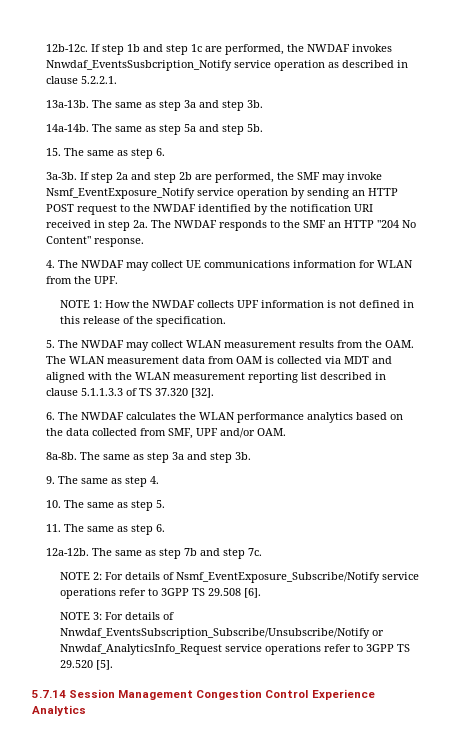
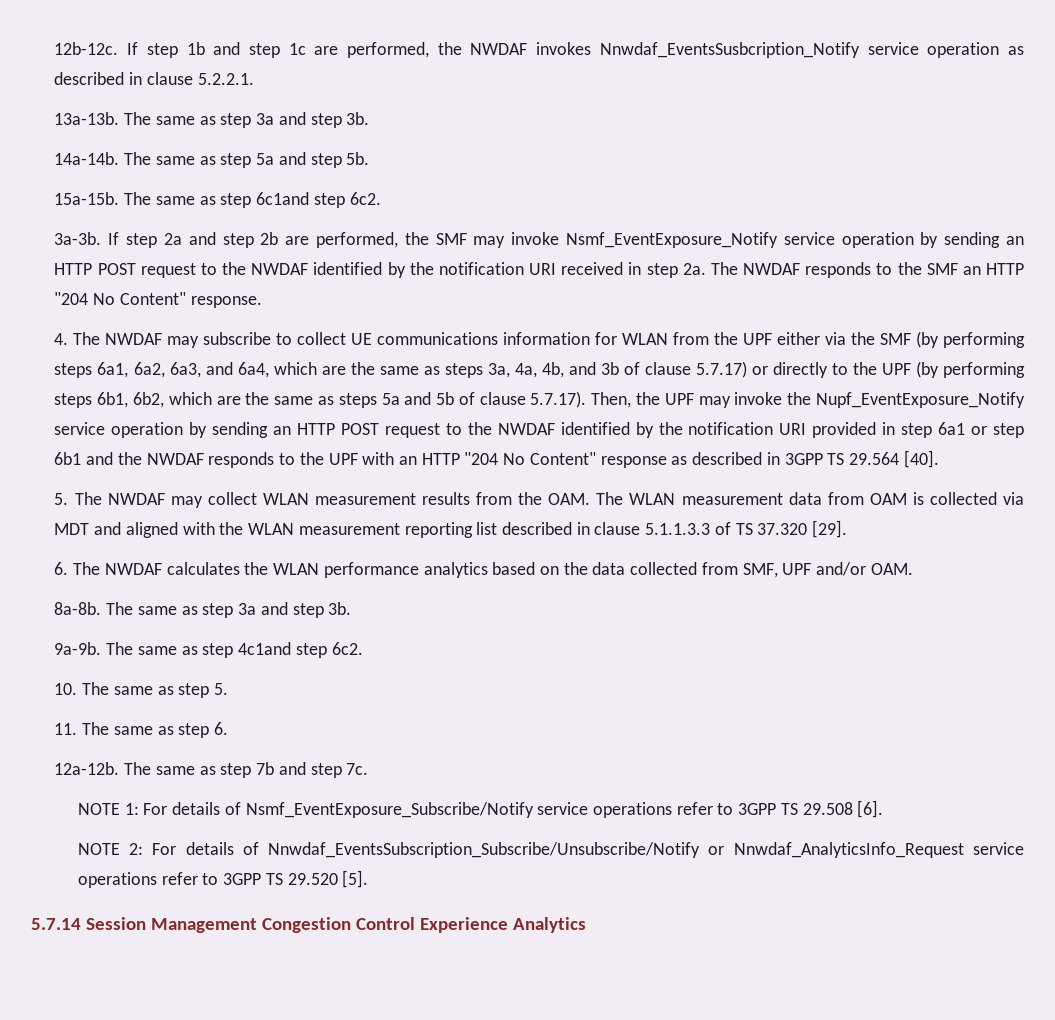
[46,148,166,159] 15. The same as step 6. -> [54,192,381,208] 15a-15b. The same as step 6c1and step 6c2.
(150, 266) none -> [203,332,293,345] subscribe to
[94,276,119,284] [60,300,415,308] [60,316,227,327] UPF. // NOTE 1: How the NWDAF collects UPF information is not defined in this release of the specification. -> [743,331,1025,348] [54,361,1025,378] [54,391,1025,408] [54,422,1024,438] [54,450,939,468] UPF either via the SMF (by performing steps 6a1, 6a2, 6a3, and 6a4, which are the same as steps 3a, 4a, 4b, and 3b of clause 5.7.17) or directly to the UPF (by performing steps 6b1, 6b2, which are the same as steps 5a and 5b of clause 5.7.17). Then, the UPF may invoke the Nupf_EventExposure_Notify service operation by sending an HTTP POST request to the NWDAF identified by the notification URI provided in step 6a1 or step 6b1 and the NWDAF responds to the UPF with an HTTP "204 No Content" response as described in 3GPP TS 29.564 [40].
[191,388,215,398] [32]. -> [812,520,848,538] [29].
[46,476,160,487] 9. The same as step 4. -> [54,642,363,658] 9a-9b. The same as step 4c1and step 6c2.
[93,572,103,580] 2: -> [124,803,139,815] 1:
[93,612,103,620] 3: -> [129,843,144,855] 2:

